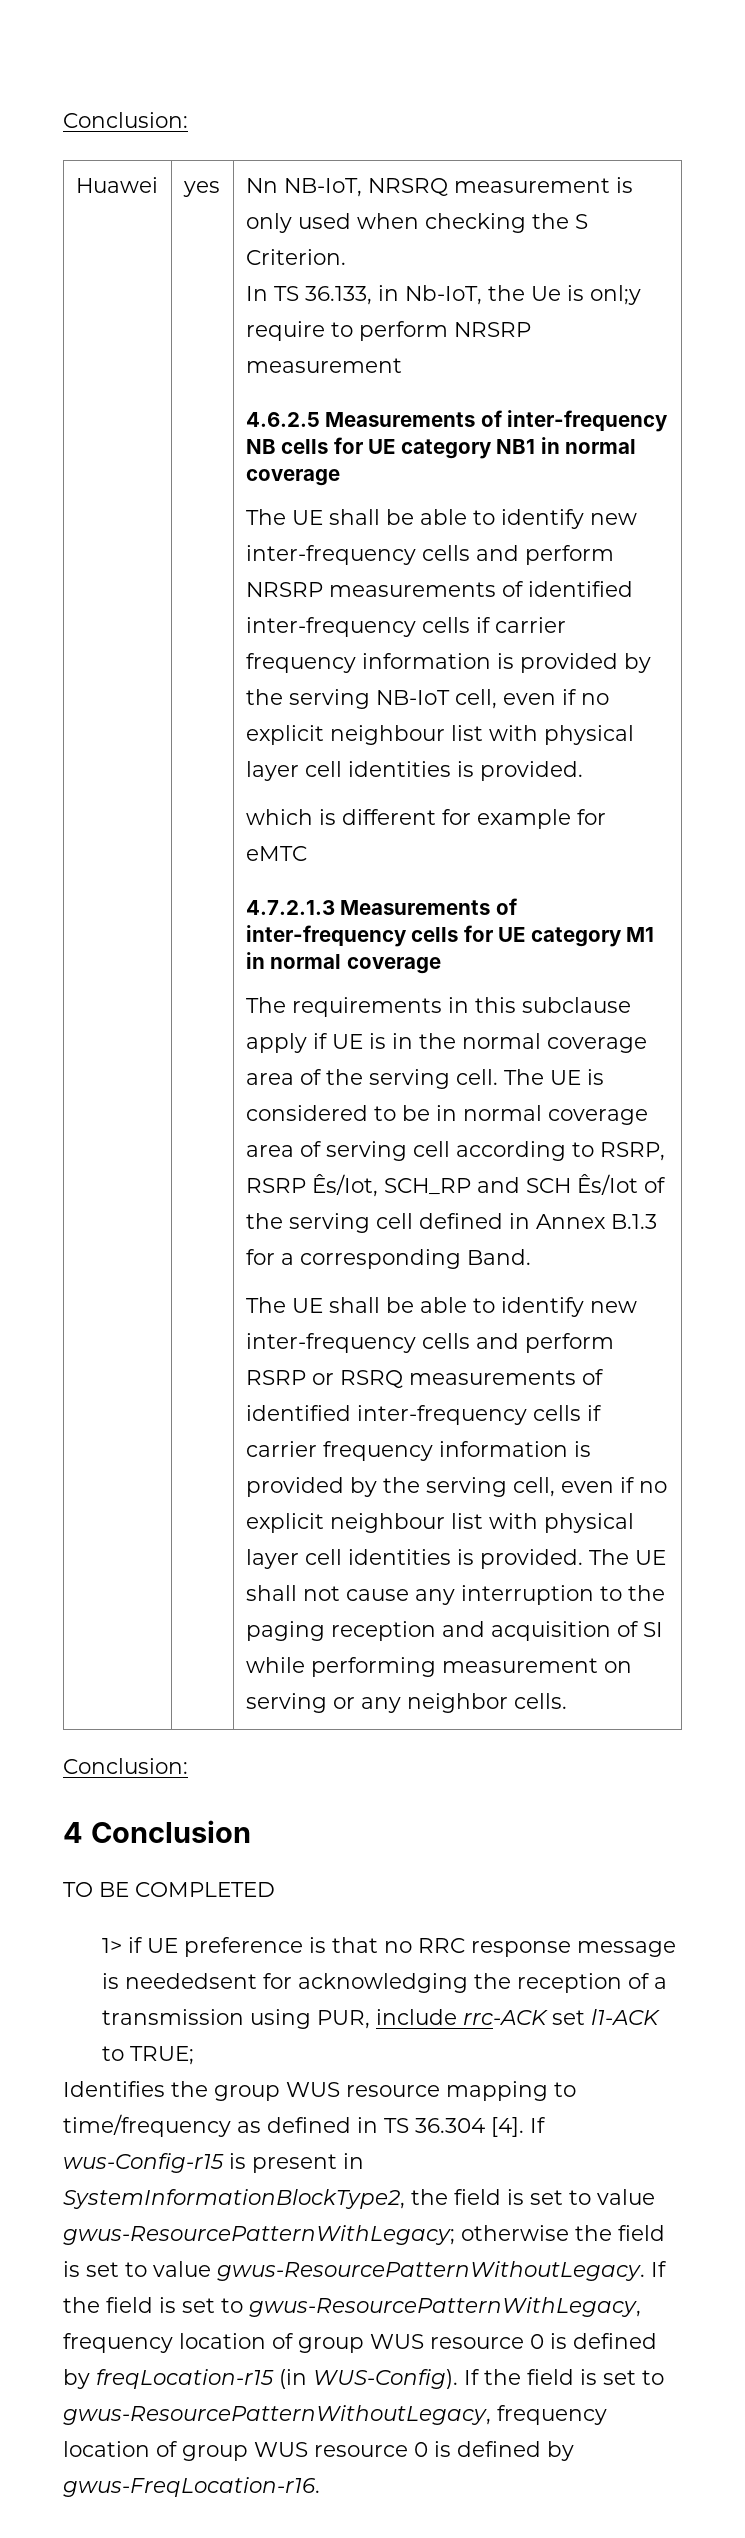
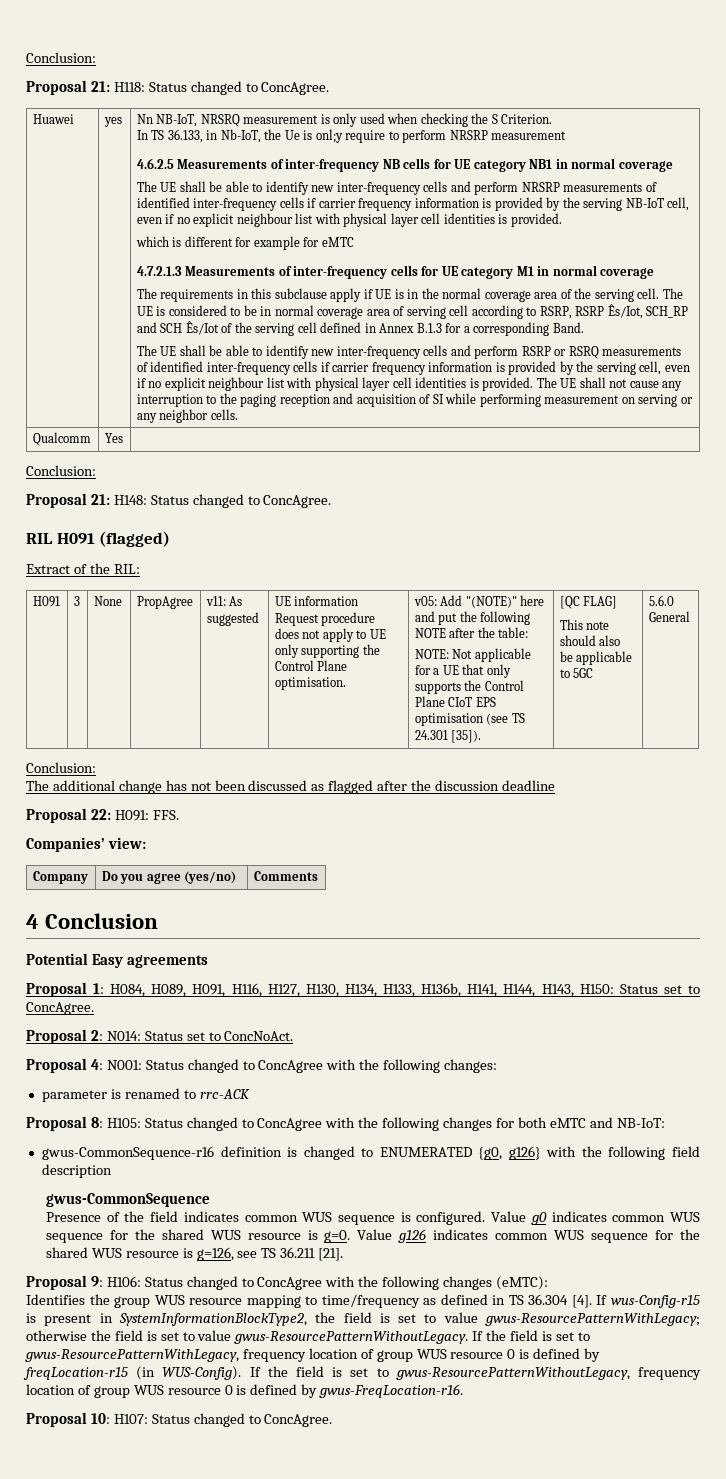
[63,112,188,128] Conclusion: -> [26,52,96,63] [26,80,330,95] Conclusion: // Proposal 21: H118: Status changed to ConcAgree.
[63,1758,188,1774] [63,1820,251,1843] [63,1882,275,1897] [102,1937,677,1957] [102,1973,668,1993] [102,2009,661,2029] [102,2046,195,2065] // Conclusion: // 4 Conclusion // TO BE COMPLETED // 1> if UE preference is that no RRC response message is neededsent for acknowledging the reception of a transmission using PUR, include rrc-ACK set l1-ACK to TRUE; -> [32,432,91,446] [104,433,123,443] [26,465,96,476] [26,493,332,508] [26,531,171,547] [26,563,140,574] [32,596,60,607] [73,596,80,606] [93,596,122,606] [136,596,193,609] [205,596,243,606] [206,612,259,626] [274,596,359,606] [274,612,376,626] [274,628,386,642] [274,644,380,658] [274,660,348,671] [274,677,346,690] [413,595,545,608] [414,611,531,625] [414,627,529,638] [414,648,531,662] [414,664,511,678] [414,680,524,694] [414,696,496,707] [414,713,525,726] [414,730,482,743] [559,596,618,609] [559,619,610,630] [559,635,621,646] [559,651,633,665] [559,668,594,678] [648,595,674,606] [648,611,690,622] [26,762,96,773] [26,780,555,794] [26,808,179,823] [26,837,146,852] [32,871,88,884] [101,871,237,884] [253,871,318,881] [26,913,159,929] [26,953,208,968] [26,982,701,997] [26,1002,94,1015] [26,1029,294,1044] [26,1058,498,1073] [41,1088,250,1102] [26,1116,665,1131] [41,1146,700,1160] [41,1164,112,1178] [45,1193,210,1207] [45,1211,701,1225] [45,1229,700,1243] [45,1247,344,1261] [26,1275,549,1290] // Qualcomm | Yes | // Conclusion: // Proposal 21: H148: Status changed to ConcAgree. // RIL H091 (flagged) // Extract of the RIL: // H091 | 3 | None | PropAgree | v11: As suggested | UE information Request procedure does not apply to UE only supporting the Control Plane optimisation. | v05: Add "(NOTE)" here and put the following NOTE after the table: // NOTE: Not applicable for a UE that only supports the Control Plane CIoT EPS optimisation (see TS 24.301 [35]). | [QC FLAG] // This note should also be applicable to 5GC | 5.6.0 General // Conclusion: // The additional change has not been discussed as flagged after the discussion deadline // Proposal 22: H091: FFS. // Companies’ view: // Company | Do you agree (yes/no) | Comments // 4 Conclusion // Potential Easy agreements // Proposal 1: H084, H089, H091, H116, H127, H130, H134, H133, H136b, H141, H144, H143, H150: Status set to ConcAgree. // Proposal 2: N014: Status set to ConcNoAct. // Proposal 4: N001: Status changed to ConcAgree with the following changes: // parameter is renamed to rrc-ACK // Proposal 8: H105: Status changed to ConcAgree with the following changes for both eMTC and NB-IoT: // gwus-CommonSequence-r16 definition is changed to ENUMERATED {g0, g126} with the following field description // gwus-CommonSequence // Presence of the field indicates common WUS sequence is configured. Value g0 indicates common WUS sequence for the shared WUS resource is g=0. Value g126 indicates common WUS sequence for the shared WUS resource is g=126, see TS 36.211 [21]. // Proposal 9: H106: Status changed to ConcAgree with the following changes (eMTC):
(320, 2487) none -> [26,1412,333,1427] // Proposal 10: H107: Status changed to ConcAgree.

